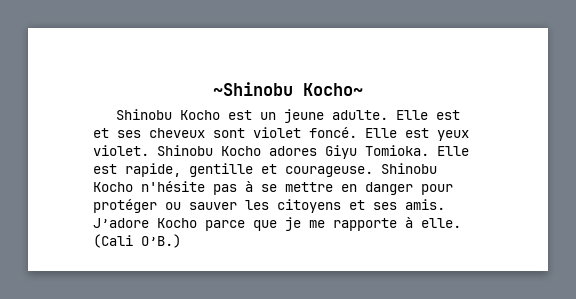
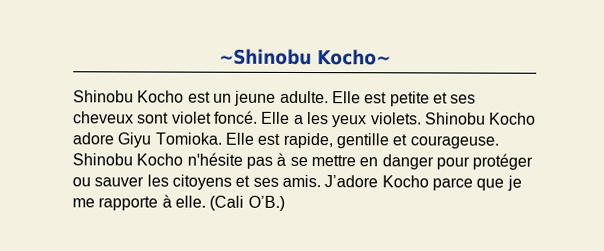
(460, 115) none -> [389,91,430,107] petite
[405,128,469,141] [93,145,317,156] est yeux violet. Shinobu Kocho adores -> [293,112,537,128] [72,132,114,145] a les yeux violets. Shinobu Kocho adore

